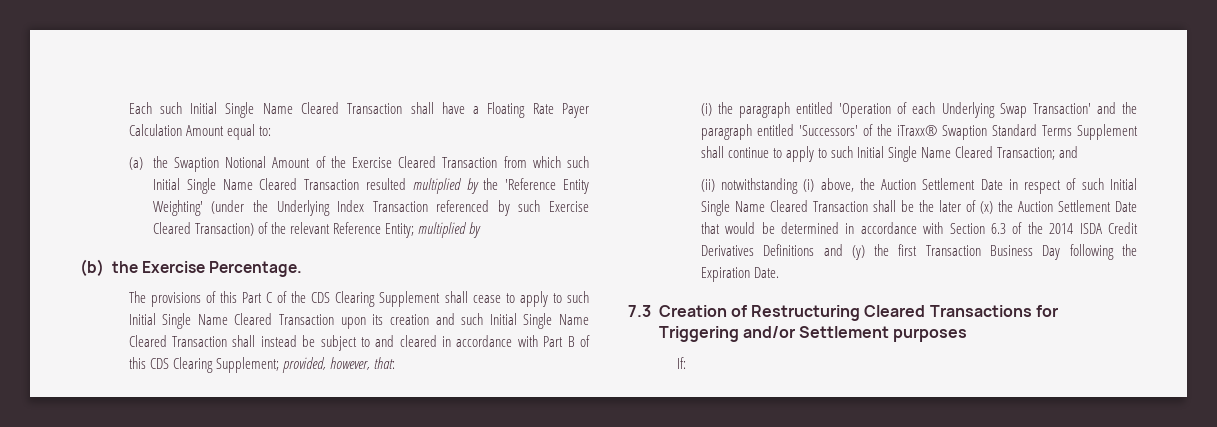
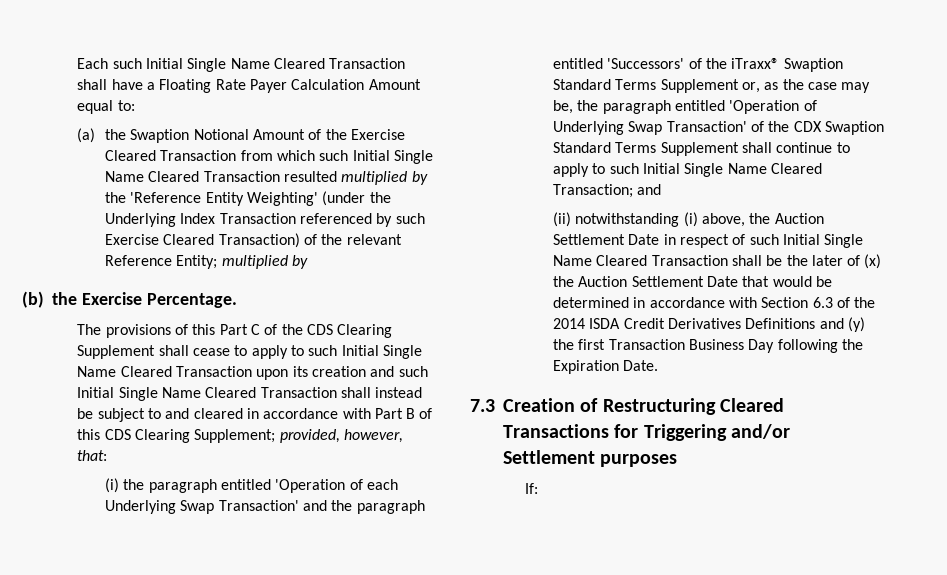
(1138, 132) none -> [741,79,871,93] [552,100,817,114] [552,121,884,135] [552,142,739,156] or, as the case may be, the paragraph entitled 'Operation of Underlying Swap Transaction' of the CDX Swaption Standard Terms Supplement

